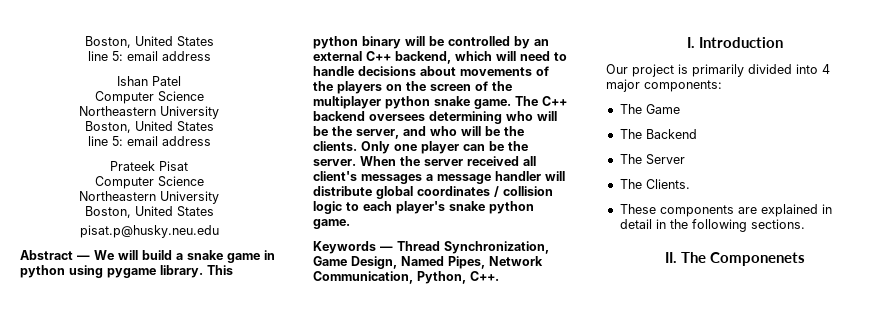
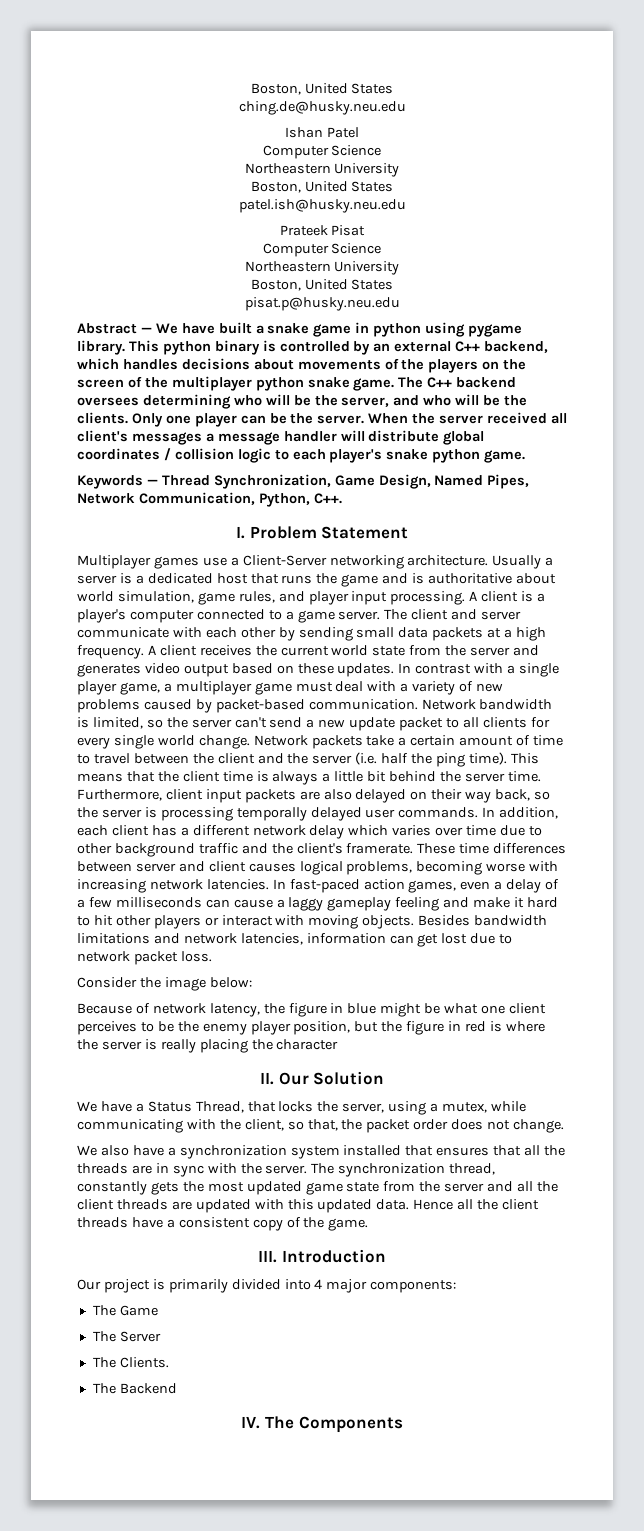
[84,36,214,48] [87,51,211,61] Boston, United States // line 5: email address -> [250,83,394,95] [238,101,406,115] Boston, United States // ching.de@husky.neu.edu
[87,136,211,146] line 5: email address -> [238,199,406,213] patel.ish@husky.neu.edu
[118,250,172,260] will build -> [181,322,252,334] have built
[405,36,444,46] will be -> [262,340,276,352] is
[496,51,567,61] [313,66,354,76] will need to handle -> [122,359,178,370] handles
(695, 42) none -> [249,526,409,539] [77,555,554,569] [77,573,556,587] [77,591,546,605] [77,609,522,623] [77,627,547,641] [77,645,540,659] [77,663,560,677] [77,681,504,695] [77,699,553,713] [77,717,550,731] [77,735,564,749] [77,752,539,767] [77,771,541,785] [77,789,551,803] [77,807,559,821] [77,825,542,839] [77,843,567,857] [77,861,559,875] [77,879,560,893] [77,897,558,911] [77,915,548,929] [77,933,513,947] [77,951,212,965] [77,977,252,991] [77,1003,546,1017] [77,1021,545,1035] [77,1039,339,1053] [259,1071,385,1085] [77,1101,526,1115] [77,1119,565,1133] [77,1145,566,1159] [77,1163,496,1177] [77,1181,558,1195] [77,1199,540,1213] [77,1217,369,1231] [258,1250,278,1263] Problem Statement // Multiplayer games use a Client-Server networking architecture. Usually a server is a dedicated host that runs the game and is authoritative about world simulation, game rules, and player input processing. A client is a player's computer connected to a game server. The client and server communicate with each other by sending small data packets at a high frequency. A client receives the current world state from the server and generates video output based on these updates. In contrast with a single player game, a multiplayer game must deal with a variety of new problems caused by packet-based communication. Network bandwidth is limited, so the server can't send a new update packet to all clients for every single world change. Network packets take a certain amount of time to travel between the client and the server (i.e. half the ping time). This means that the client time is always a little bit behind the server time. Furthermore, client input packets are also delayed on their way back, so the server is processing temporally delayed user commands. In addition, each client has a different network delay which varies over time due to other background traffic and the client's framerate. These time differences between server and client causes logical problems, becoming worse with increasing network latencies. In fast-paced action games, even a delay of a few milliseconds can cause a laggy gameplay feeling and make it hard to hit other players or interact with moving objects. Besides bandwidth limitations and network latencies, information can get lost due to network packet loss. // Consider the image below: // Because of network latency, the figure in blue might be what one client perceives to be the enemy player position, but the figure in red is where the server is really placing the character // II. Our Solution // We have a Status Thread, that locks the server, using a mutex, while communicating with the client, so that, the packet order does not change. // We also have a synchronization system installed that ensures that all the threads are in sync with the server. The synchronization thread, constantly gets the most updated game state from the server and all the client threads are updated with this updated data. Hence all the client threads have a consistent copy of the game. // III.
[619,129,697,139] // The Backend -> (158, 1310) none
[619,204,832,217] [619,219,805,232] [665,252,805,266] These components are explained in detail in the following sections. // II. The Componenets -> [92,1383,177,1394] [241,1416,403,1433] The Backend // IV. The Components

